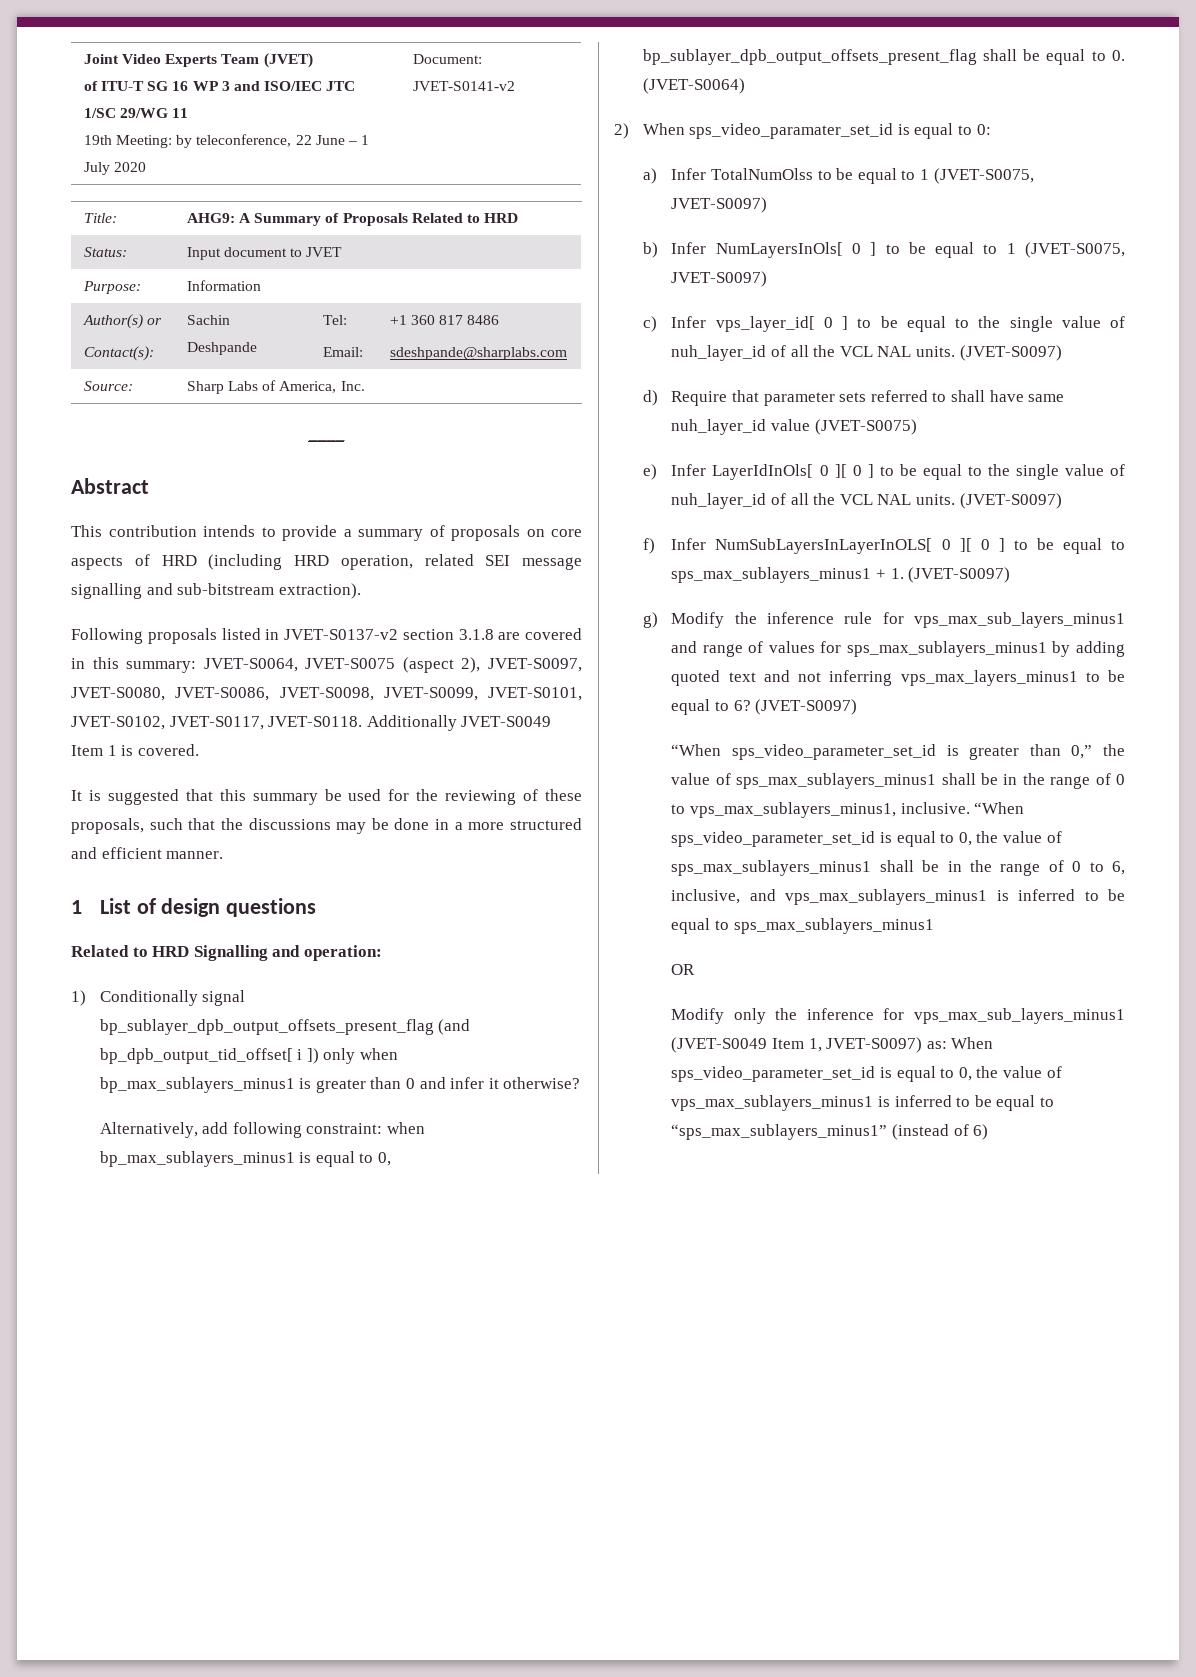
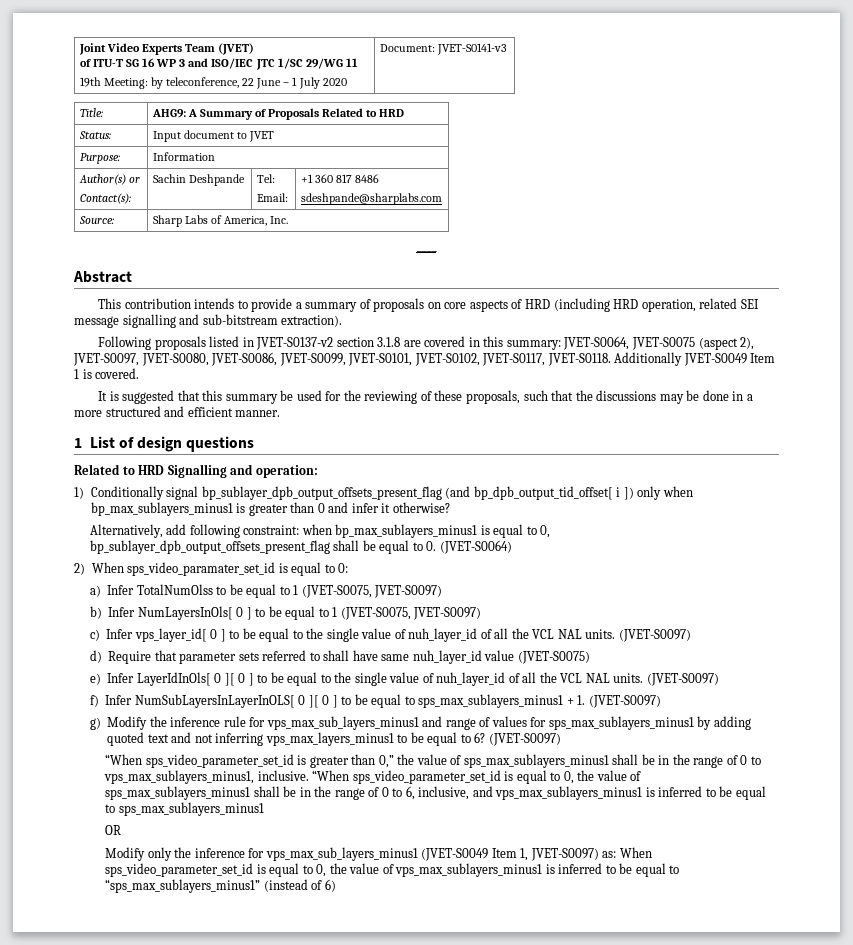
[412,81,515,91] JVET-S0141-v2 -> [436,43,507,55] JVET-S0141-v3
[279,687,374,701] JVET-S0098, -> (278, 359) none

